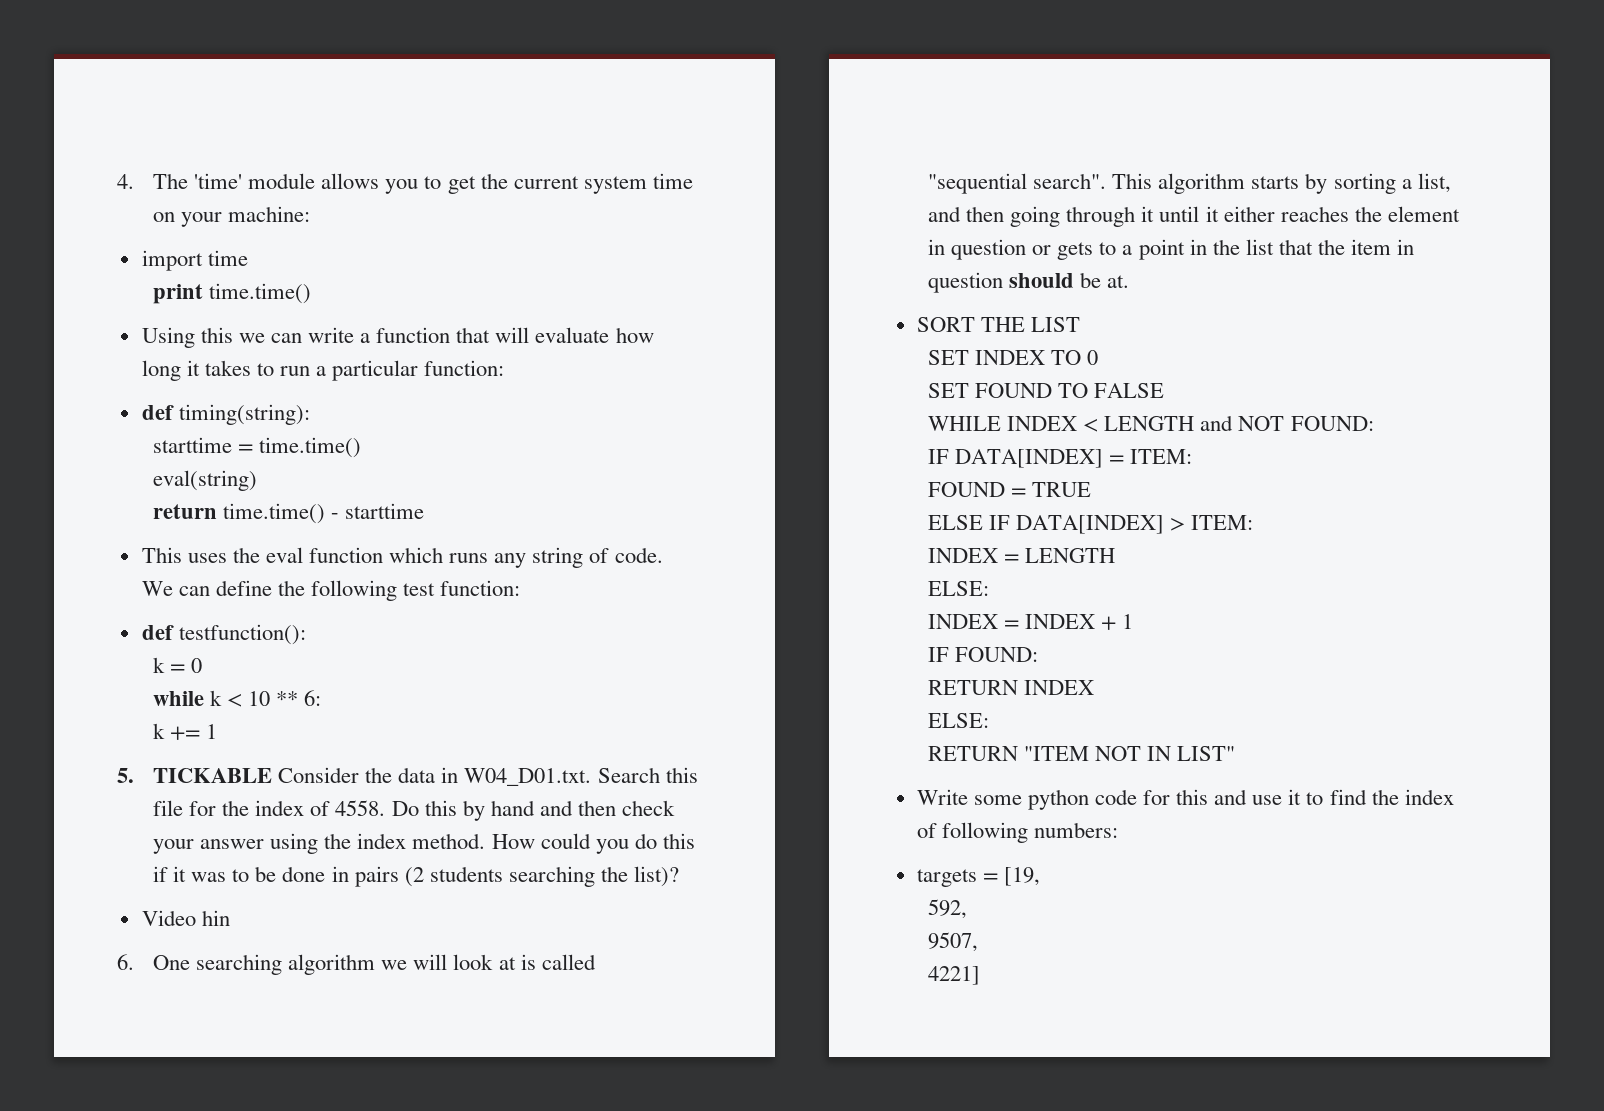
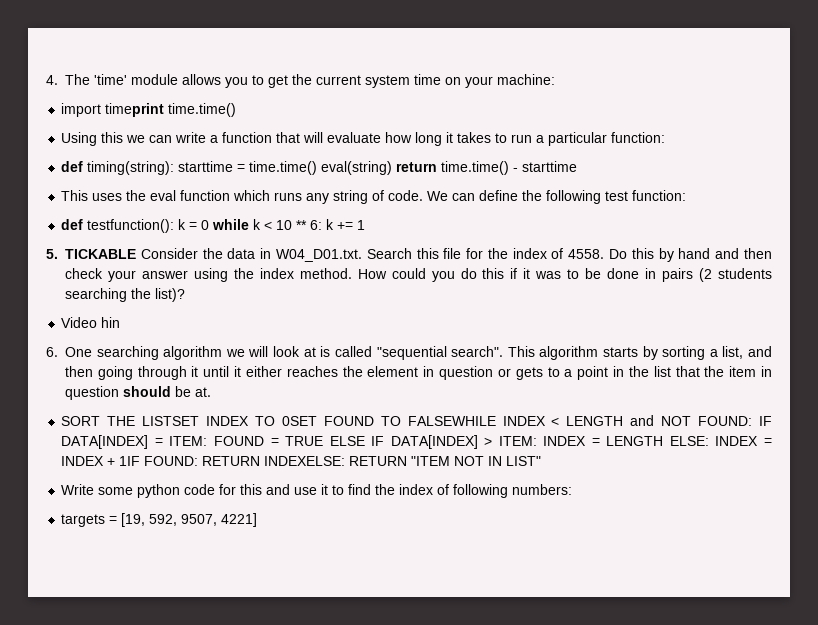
[207,250,248,266] [153,284,204,304] time // print -> [105,103,165,117] timeprint
(310, 414) // -> (175, 168) none
(362, 447) // -> (318, 168) none
(258, 480) // -> (393, 168) none
(306, 634) // -> (175, 226) none
(203, 665) // -> (210, 225) none
(322, 698) // -> (323, 225) none
[1030,317,1080,332] [928,350,1099,365] [928,383,1165,398] [928,416,1002,431] LIST // SET INDEX TO 0 // SET FOUND TO FALSE // WHILE -> [142,416,496,426] LISTSET INDEX TO 0SET FOUND TO FALSEWHILE
(1374, 423) // -> (753, 421) none
(1193, 456) // -> (208, 441) none
(1092, 489) // -> (324, 441) none
(1254, 522) // -> (537, 441) none
[928,581,990,596] // ELSE: // -> [669,436,709,446] ELSE:
[1122,614,1134,629] [928,647,1039,662] [928,680,1095,695] [928,713,990,728] 1 // IF FOUND: // RETURN INDEX // ELSE: // -> [119,456,346,466] 1IF FOUND: RETURN INDEXELSE:
(1040, 876) // -> (146, 520) none
(968, 909) // -> (178, 520) none
(979, 942) // -> (218, 520) none

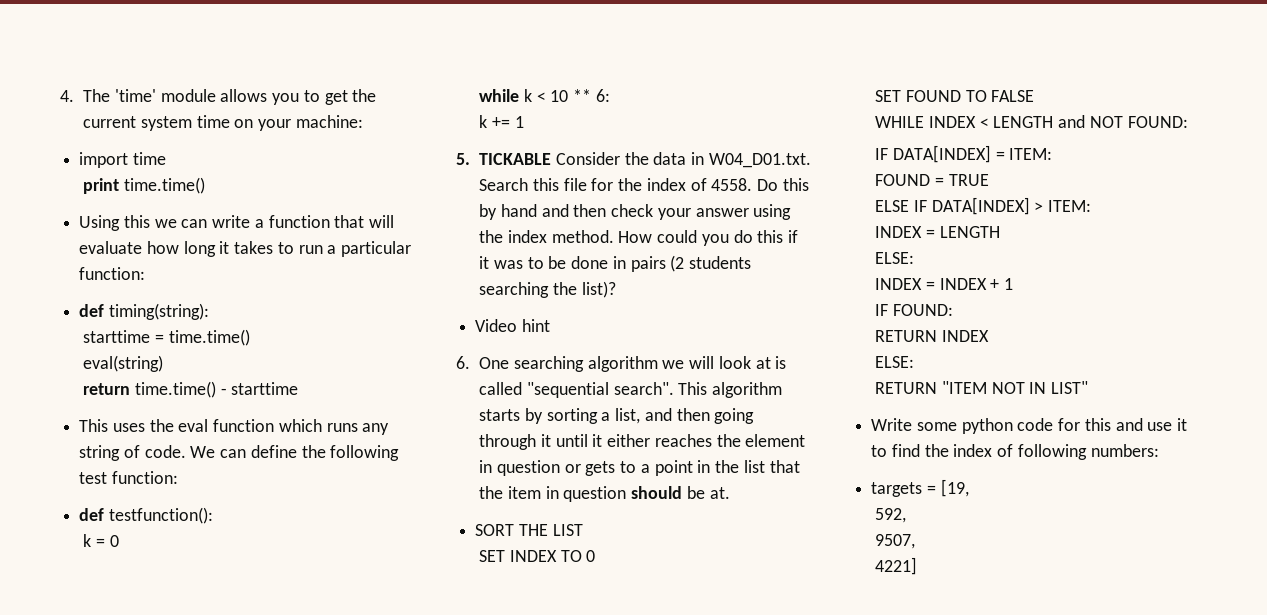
[105,103,165,117] timeprint -> [132,152,166,165] [83,178,120,194] time // print
(175, 168) none -> (209, 311) //
(318, 168) none -> (250, 337) //
(393, 168) none -> (164, 363) //
(175, 226) none -> (213, 515) //
(210, 225) none -> (119, 541) //
(323, 225) none -> (610, 95) //
[101,317,121,328] hin -> [521,319,550,332] hint
[142,416,496,426] LISTSET INDEX TO 0SET FOUND TO FALSEWHILE -> [552,524,583,536] [479,550,596,562] [875,90,1035,102] [875,116,925,128] LIST // SET INDEX TO 0 // SET FOUND TO FALSE // WHILE
(753, 421) none -> (1188, 122) //
(208, 441) none -> (1053, 154) //
(324, 441) none -> (989, 180) //
(537, 441) none -> (1092, 206) //
[669,436,709,446] ELSE: -> [875,252,915,264] // ELSE: //
[119,456,346,466] 1IF FOUND: RETURN INDEXELSE: -> [1004,278,1014,290] [875,304,954,316] [875,330,990,342] [875,356,915,368] 1 // IF FOUND: // RETURN INDEX // ELSE: //
(146, 520) none -> (969, 488) //
(178, 520) none -> (907, 515) //
(218, 520) none -> (916, 541) //

